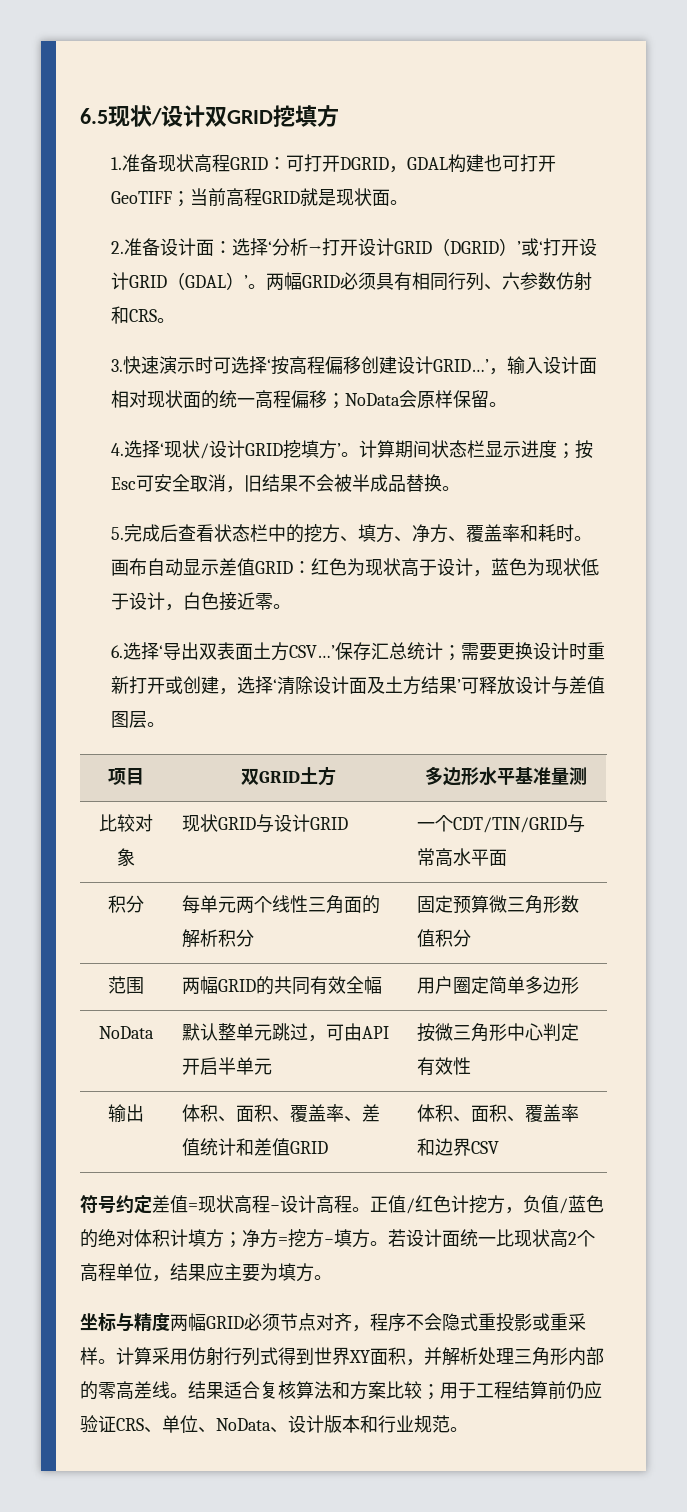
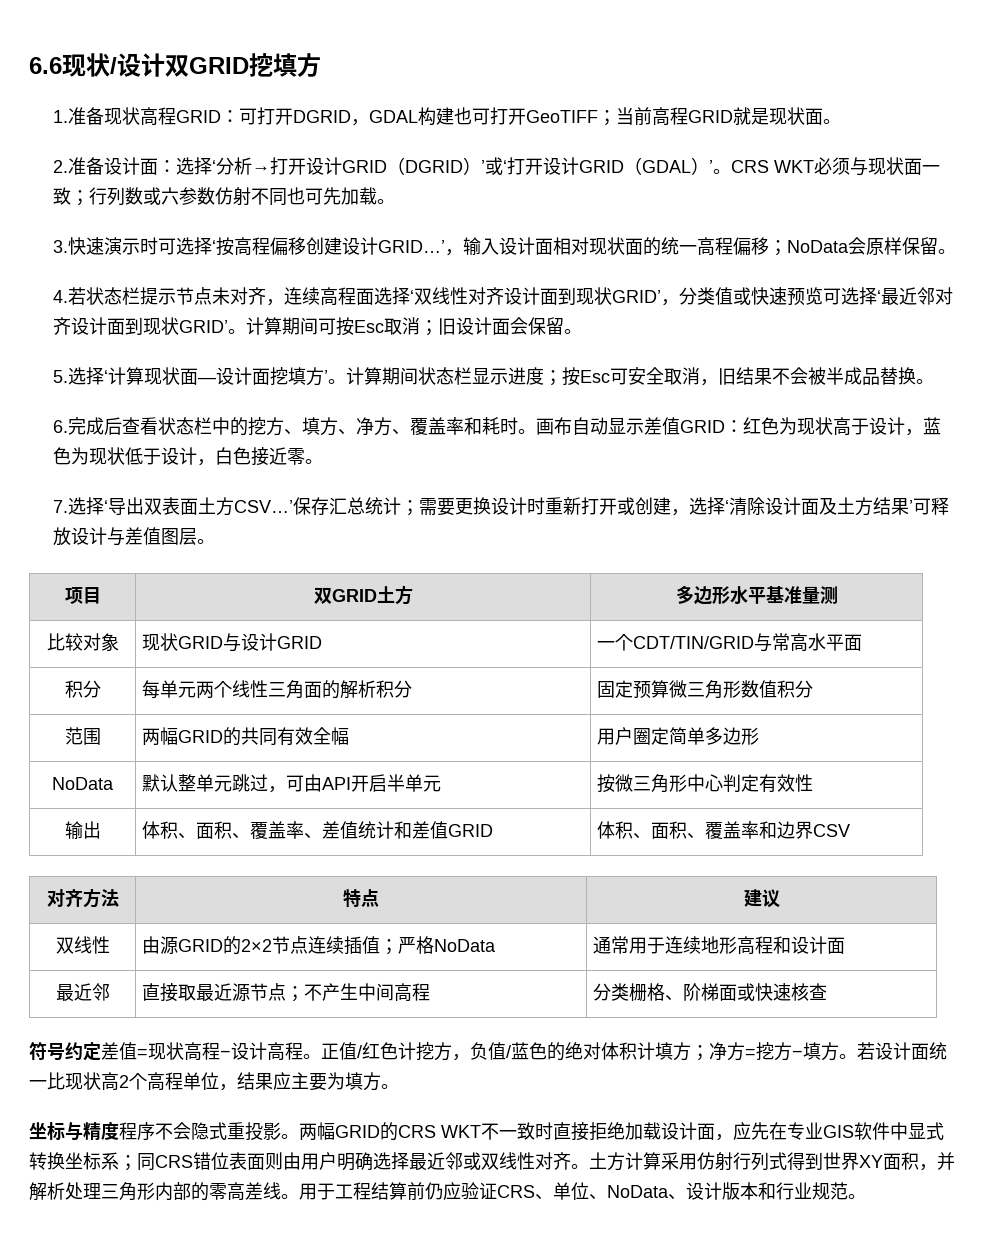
[80,108,108,124] 6.5 -> [29,57,62,74] 6.6
[266,272,593,291] [111,306,158,324] 两幅GRID必须具有相同行列、六参数仿射和CRS -> [730,157,940,176] [52,187,377,206] CRS WKT必须与现状面一致；行列数或六参数仿射不同也可先加载
[124,440,284,459] 选择‘现状/设计GRID -> [67,287,953,306] [52,317,582,336] [52,367,270,385] 若状态栏提示节点未对齐，连续高程面选择‘双线性对齐设计面到现状GRID’，分类值或快速预览可选择‘最近邻对齐设计面到现状GRID’。计算期间可按Esc取消；旧设计面会保留。 // 5.选择‘计算现状面—设计面
[111,527,125,540] 5. -> [52,420,68,433] 6.
[111,645,124,658] 6. -> [52,500,68,513] 7.
(499, 1147) none -> [46,888,119,908] [343,889,379,908] [743,889,780,908] [55,936,110,954] [142,936,497,955] [593,936,846,955] [55,983,110,1001] [142,983,431,1002] [593,983,828,1001] // 对齐方法 | 特点 | 建议 // 双线性 | 由源GRID的2×2节点连续插值；严格NoData | 通常用于连续地形高程和设计面 // 最近邻 | 直接取最近源节点；不产生中间高程 | 分类栅格、阶梯面或快速核查
[170,1313,370,1332] 两幅GRID必须节点对齐， -> (119, 1131) none
[532,1313,586,1331] [80,1347,116,1365] 或重采样。 -> [281,1122,944,1141] [29,1152,625,1171] 。两幅GRID的CRS WKT不一致时直接拒绝加载设计面，应先在专业GIS软件中显式转换坐标系；同CRS错位表面则由用户明确选择最近邻或双线性对齐。土方
[188,1381,440,1400] 结果适合复核算法和方案比较； -> (299, 1196) none

